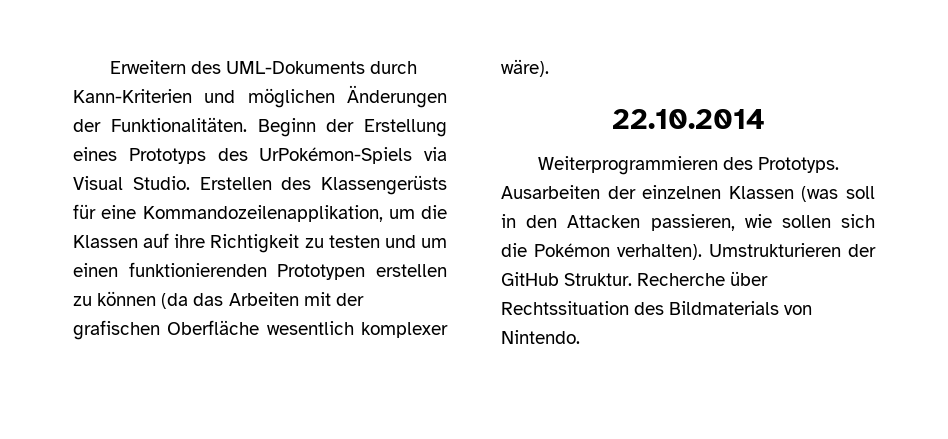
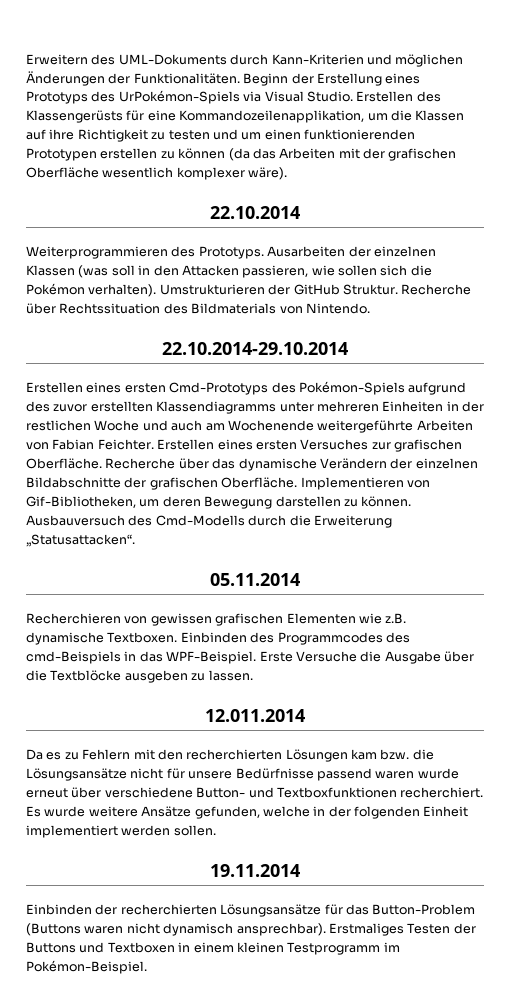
(580, 337) none -> [162,342,348,355] [26,381,467,395] [26,401,484,414] [26,420,473,433] [26,439,462,452] [26,458,478,471] [26,477,430,490] [26,496,412,509] [26,515,392,528] [26,534,135,547] [210,573,300,586] [26,613,407,626] [26,632,410,645] [26,651,474,664] [26,670,253,683] [205,709,305,722] [26,749,434,762] [26,768,459,781] [26,787,484,798] [26,806,469,819] [26,825,216,838] [210,864,300,877] [26,904,476,917] [26,923,476,936] [26,942,400,955] [26,960,147,974] // 22.10.2014-29.10.2014 // Erstellen eines ersten Cmd-Prototyps des Pokémon-Spiels aufgrund des zuvor erstellten Klassendiagramms unter mehreren Einheiten in der restlichen Woche und auch am Wochenende weitergeführte Arbeiten von Fabian Feichter. Erstellen eines ersten Versuches zur grafischen Oberfläche. Recherche über das dynamische Verändern der einzelnen Bildabschnitte der grafischen Oberfläche. Implementieren von Gif-Bibliotheken, um deren Bewegung darstellen zu können. Ausbauversuch des Cmd-Modells durch die Erweiterung „Statusattacken“. // 05.11.2014 // Recherchieren von gewissen grafischen Elementen wie z.B. dynamische Textboxen. Einbinden des Programmcodes des cmd-Beispiels in das WPF-Beispiel. Erste Versuche die Ausgabe über die Textblöcke ausgeben zu lassen. // 12.011.2014 // Da es zu Fehlern mit den recherchierten Lösungen kam bzw. die Lösungsansätze nicht für unsere Bedürfnisse passend waren wurde erneut über verschiedene Button- und Textboxfunktionen recherchiert. Es wurde weitere Ansätze gefunden, welche in der folgenden Einheit implementiert werden sollen. // 19.11.2014 // Einbinden der recherchierten Lösungsansätze für das Button-Problem (Buttons waren nicht dynamisch ansprechbar). Erstmaliges Testen der Buttons und Textboxen in einem kleinen Testprogramm im Pokémon-Beispiel.

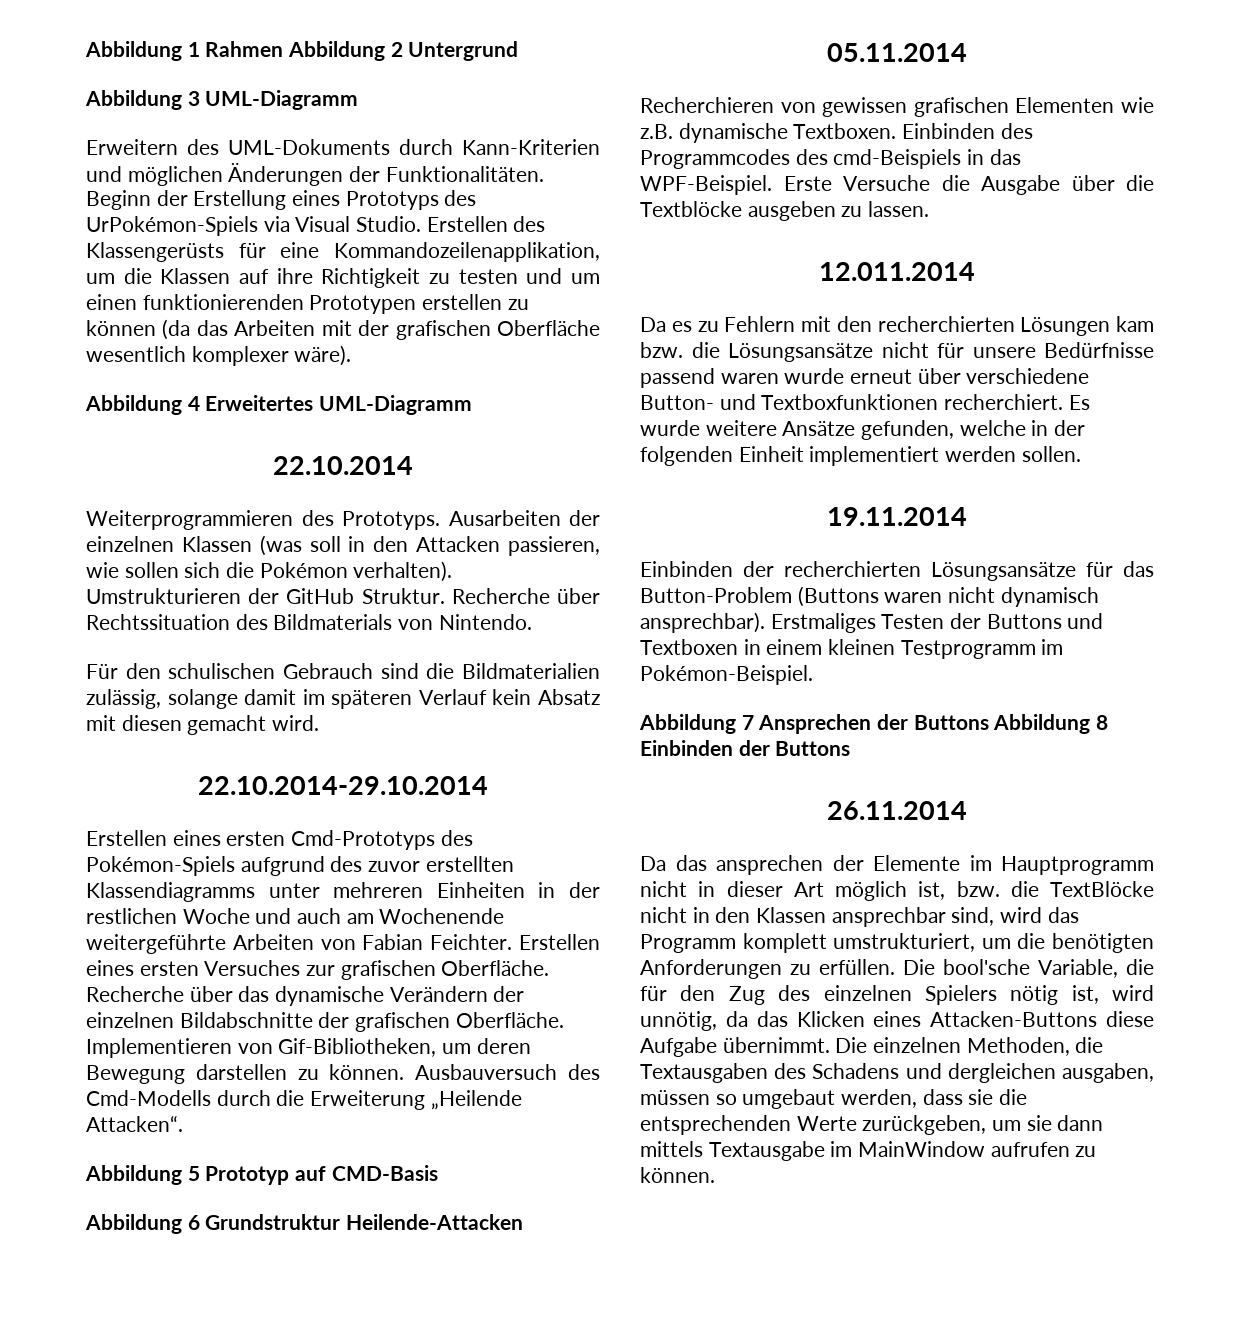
(26, 59) none -> [85,41,519,61] [85,90,359,110] Abbildung 1 Rahmen Abbildung 2 Untergrund // Abbildung 3 UML-Diagramm //
(288, 173) none -> [85,395,473,415] // Abbildung 4 Erweitertes UML-Diagramm
(370, 308) none -> [86,663,600,679] [86,689,600,709] [86,715,320,735] // Für den schulischen Gebrauch sind die Bildmaterialien zulässig, solange damit im späteren Verlauf kein Absatz mit diesen gemacht wird.
[26,534,135,547] „Statusattacken“. -> [430,1090,522,1110] [86,1115,183,1132] [85,1165,438,1185] [85,1214,524,1234] „Heilende Attacken“. // Abbildung 5 Prototyp auf CMD-Basis // Abbildung 6 Grundstruktur Heilende-Attacken
(147, 967) none -> [639,714,1109,734] [640,740,851,756] [827,801,967,820] [640,855,1154,875] [640,881,1154,901] [640,907,1079,927] [640,933,1154,953] [640,959,1154,979] [640,985,1154,1005] [640,1011,1154,1031] [640,1037,1104,1057] [640,1063,1154,1083] [640,1089,1028,1109] [640,1115,1104,1135] [640,1141,1097,1161] [640,1167,715,1183] // Abbildung 7 Ansprechen der Buttons Abbildung 8 Einbinden der Buttons // 26.11.2014 // Da das ansprechen der Elemente im Hauptprogramm nicht in dieser Art möglich ist, bzw. die TextBlöcke nicht in den Klassen ansprechbar sind, wird das Programm komplett umstrukturiert, um die benötigten Anforderungen zu erfüllen. Die bool'sche Variable, die für den Zug des einzelnen Spielers nötig ist, wird unnötig, da das Klicken eines Attacken-Buttons diese Aufgabe übernimmt. Die einzelnen Methoden, die Textausgaben des Schadens und dergleichen ausgaben, müssen so umgebaut werden, dass sie die entsprechenden Werte zurückgeben, um sie dann mittels Textausgabe im MainWindow aufrufen zu können.

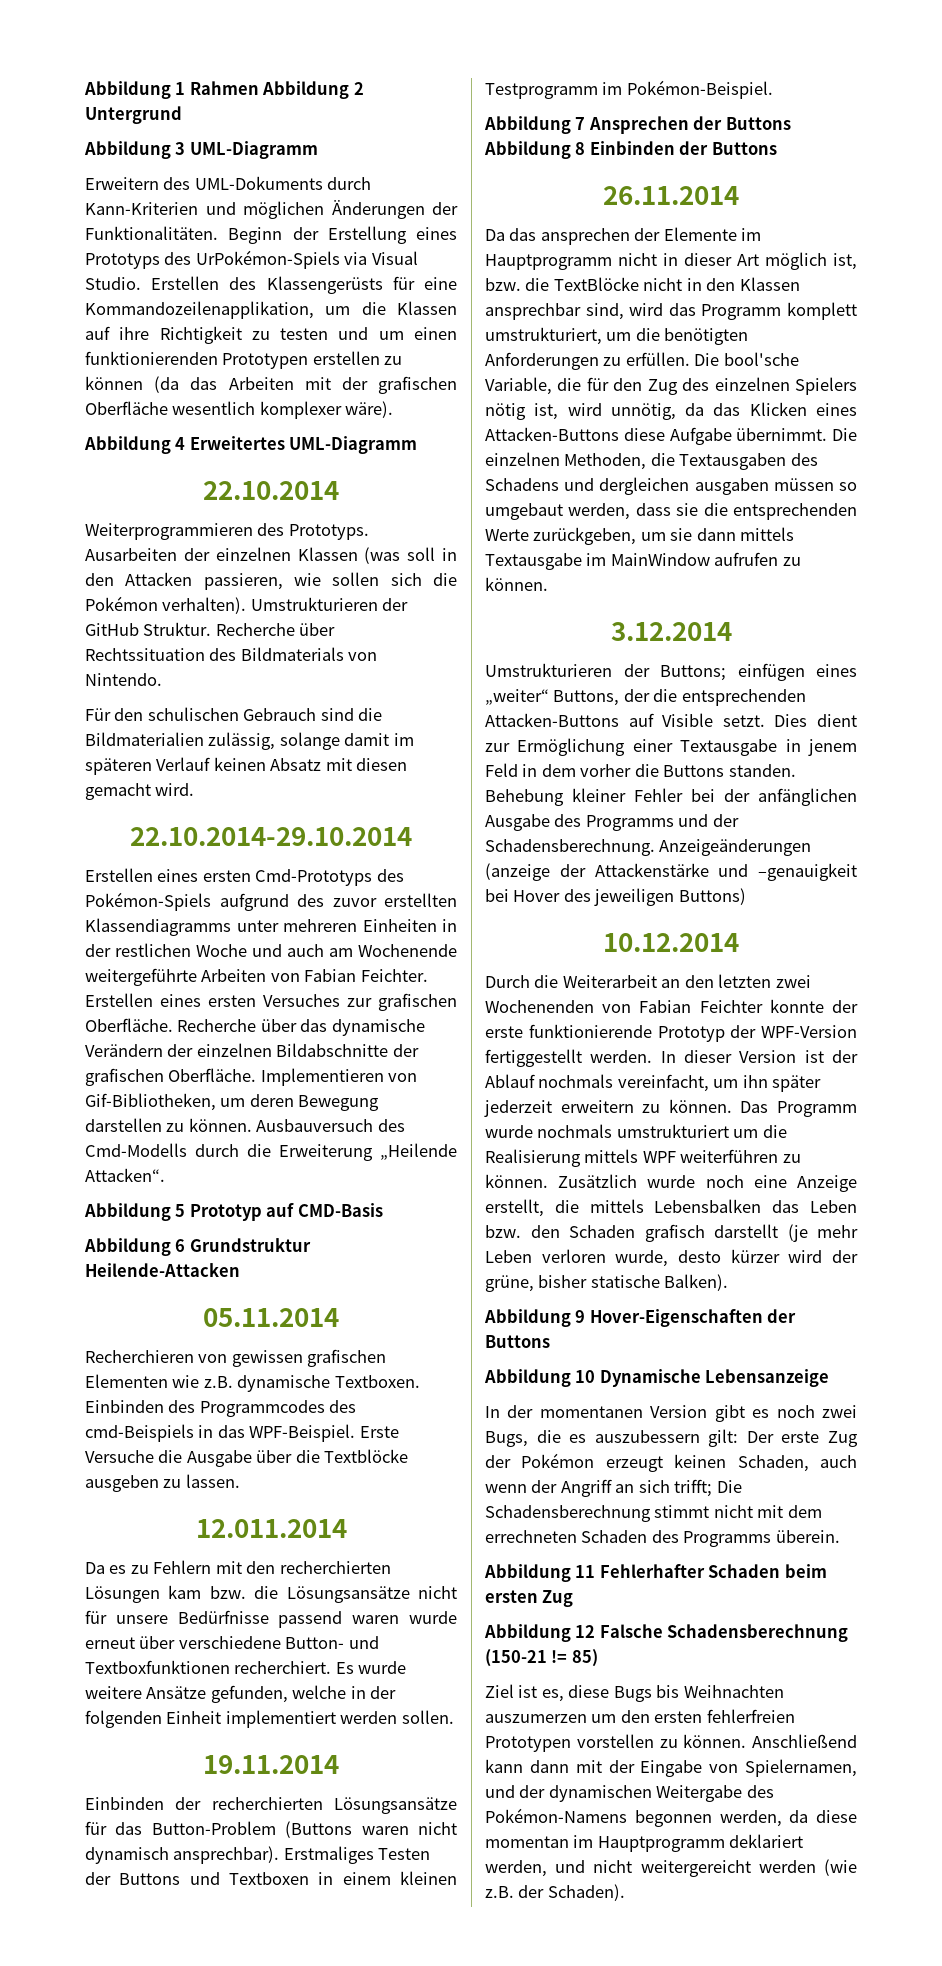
[492,689,532,705] kein -> [213,757,266,771] keinen
[1062,1063,1154,1083] ausgaben, -> [694,478,769,495] ausgaben
(715, 1175) none -> [610,622,732,641] [485,663,857,681] [485,689,806,706] [485,713,857,727] [485,738,857,756] [485,763,796,777] [485,788,857,806] [485,814,739,831] [485,839,812,856] [485,863,857,881] [485,888,746,906] [603,933,739,952] [485,974,811,988] [485,999,858,1013] [485,1024,857,1042] [485,1049,858,1067] [485,1074,822,1092] [484,1099,857,1117] [485,1124,787,1138] [485,1149,801,1167] [485,1174,857,1192] [485,1199,857,1217] [485,1224,858,1242] [485,1249,858,1267] [485,1274,729,1292] [484,1309,797,1327] [485,1335,550,1348] [484,1369,830,1387] [485,1405,857,1422] [485,1429,858,1447] [485,1453,857,1472] [485,1479,742,1497] [485,1505,822,1522] [485,1530,840,1547] [484,1564,827,1582] [485,1590,574,1607] [484,1624,849,1642] [485,1649,598,1667] [485,1684,784,1702] [485,1709,795,1723] [485,1734,857,1752] [485,1759,857,1777] [485,1785,774,1802] [485,1808,857,1827] [485,1834,804,1852] [485,1859,857,1877] [485,1884,625,1901] // 3.12.2014 // Umstrukturieren der Buttons; einfügen eines „weiter“ Buttons, der die entsprechenden Attacken-Buttons auf Visible setzt. Dies dient zur Ermöglichung einer Textausgabe in jenem Feld in dem vorher die Buttons standen. Behebung kleiner Fehler bei der anfänglichen Ausgabe des Programms und der Schadensberechnung. Anzeigeänderungen (anzeige der Attackenstärke und –genauigkeit bei Hover des jeweiligen Buttons) // 10.12.2014 // Durch die Weiterarbeit an den letzten zwei Wochenenden von Fabian Feichter konnte der erste funktionierende Prototyp der WPF-Version fertiggestellt werden. In dieser Version ist der Ablauf nochmals vereinfacht, um ihn später jederzeit erweitern zu können. Das Programm wurde nochmals umstrukturiert um die Realisierung mittels WPF weiterführen zu können. Zusätzlich wurde noch eine Anzeige erstellt, die mittels Lebensbalken das Leben bzw. den Schaden grafisch darstellt (je mehr Leben verloren wurde, desto kürzer wird der grüne, bisher statische Balken). // Abbildung 9 Hover-Eigenschaften der Buttons // Abbildung 10 Dynamische Lebensanzeige // In der momentanen Version gibt es noch zwei Bugs, die es auszubessern gilt: Der erste Zug der Pokémon erzeugt keinen Schaden, auch wenn der Angriff an sich trifft; Die Schadensberechnung stimmt nicht mit dem errechneten Schaden des Programms überein. // Abbildung 11 Fehlerhafter Schaden beim ersten Zug // Abbildung 12 Falsche Schadensberechnung (150-21 != 85) // Ziel ist es, diese Bugs bis Weihnachten auszumerzen um den ersten fehlerfreien Prototypen vorstellen zu können. Anschließend kann dann mit der Eingabe von Spielernamen, und der dynamischen Weitergabe des Pokémon-Namens begonnen werden, da diese momentan im Hauptprogramm deklariert werden, und nicht weitergereicht werden (wie z.B. der Schaden).

